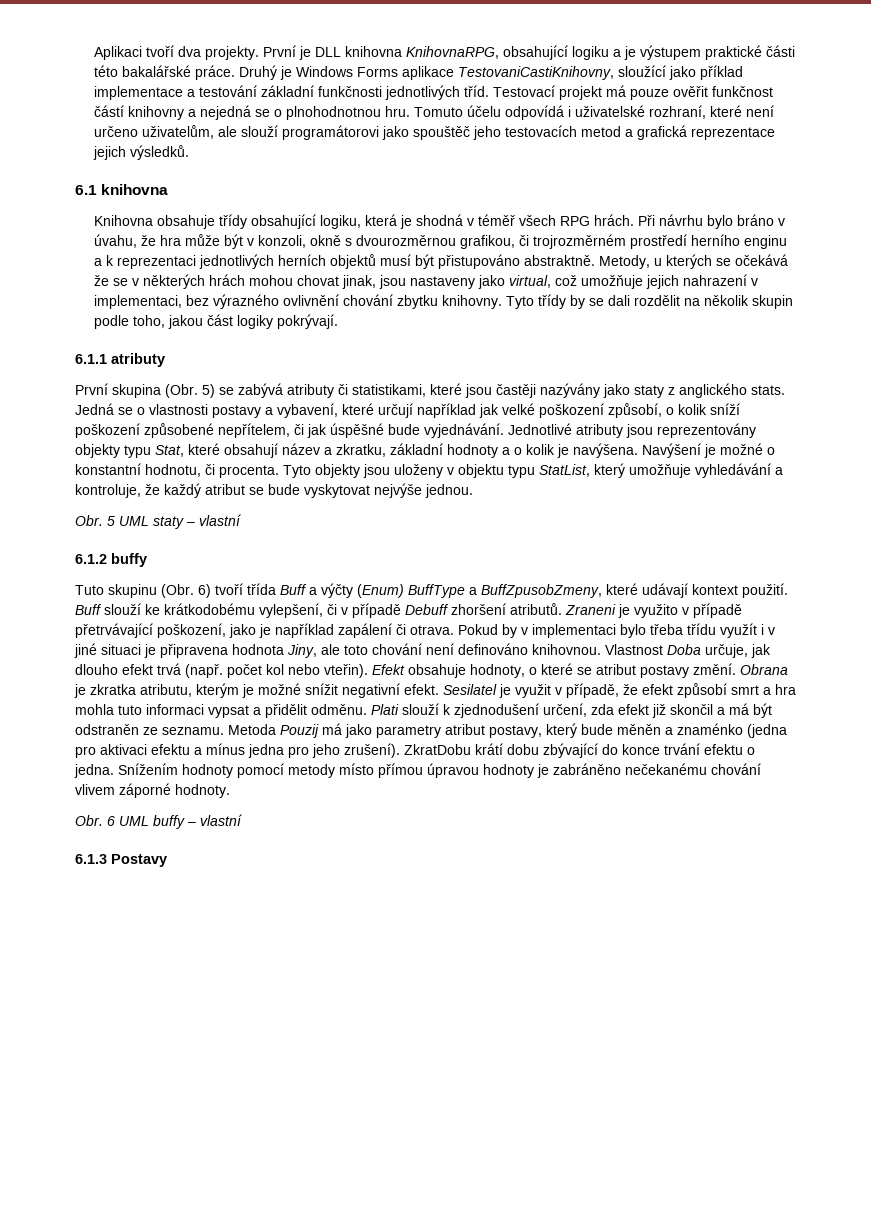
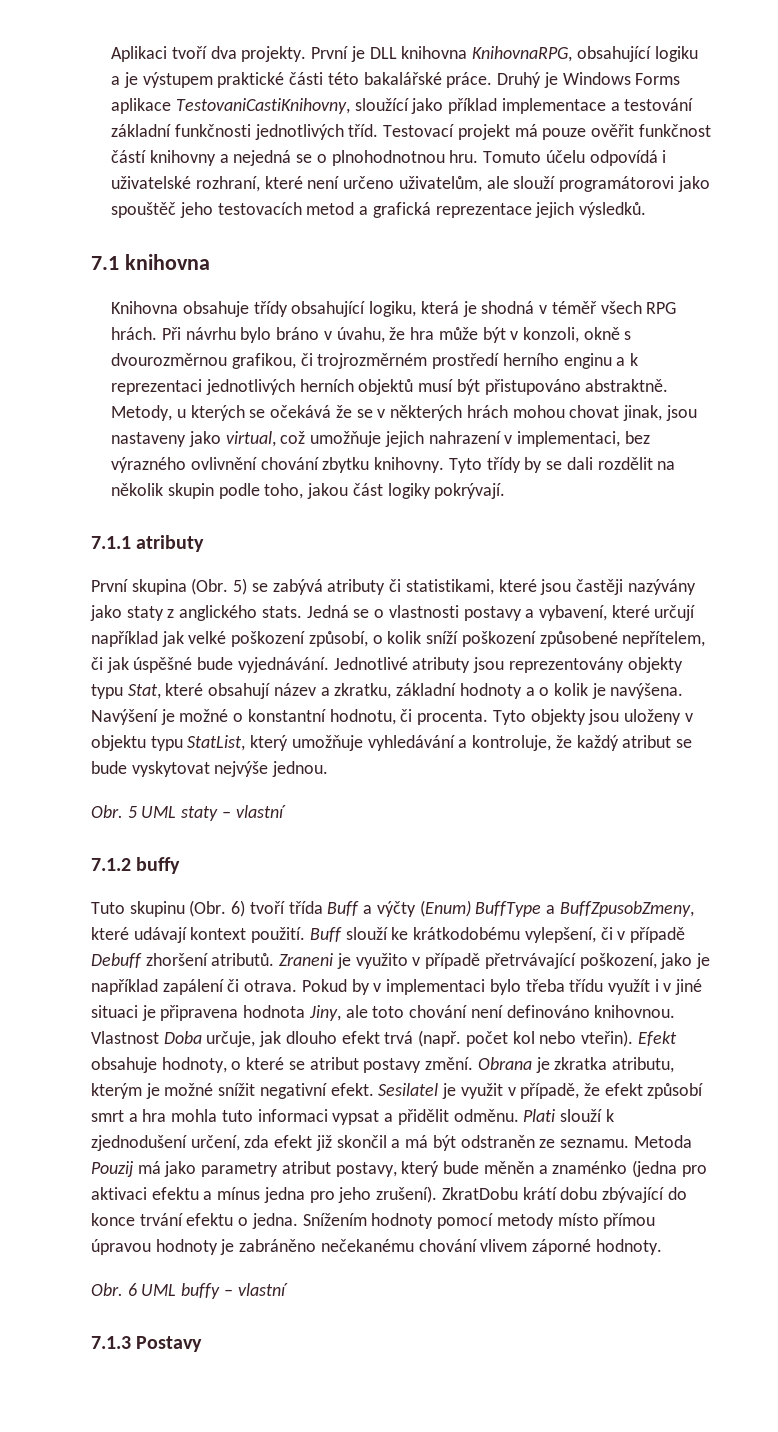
[75,185,97,195] 6.1 -> [91,256,119,270] 7.1
[75,354,107,364] 6.1.1 -> [91,536,131,549] 7.1.1
[75,554,107,564] 6.1.2 -> [91,858,131,871] 7.1.2
[75,854,107,864] 6.1.3 -> [91,1336,131,1349] 7.1.3

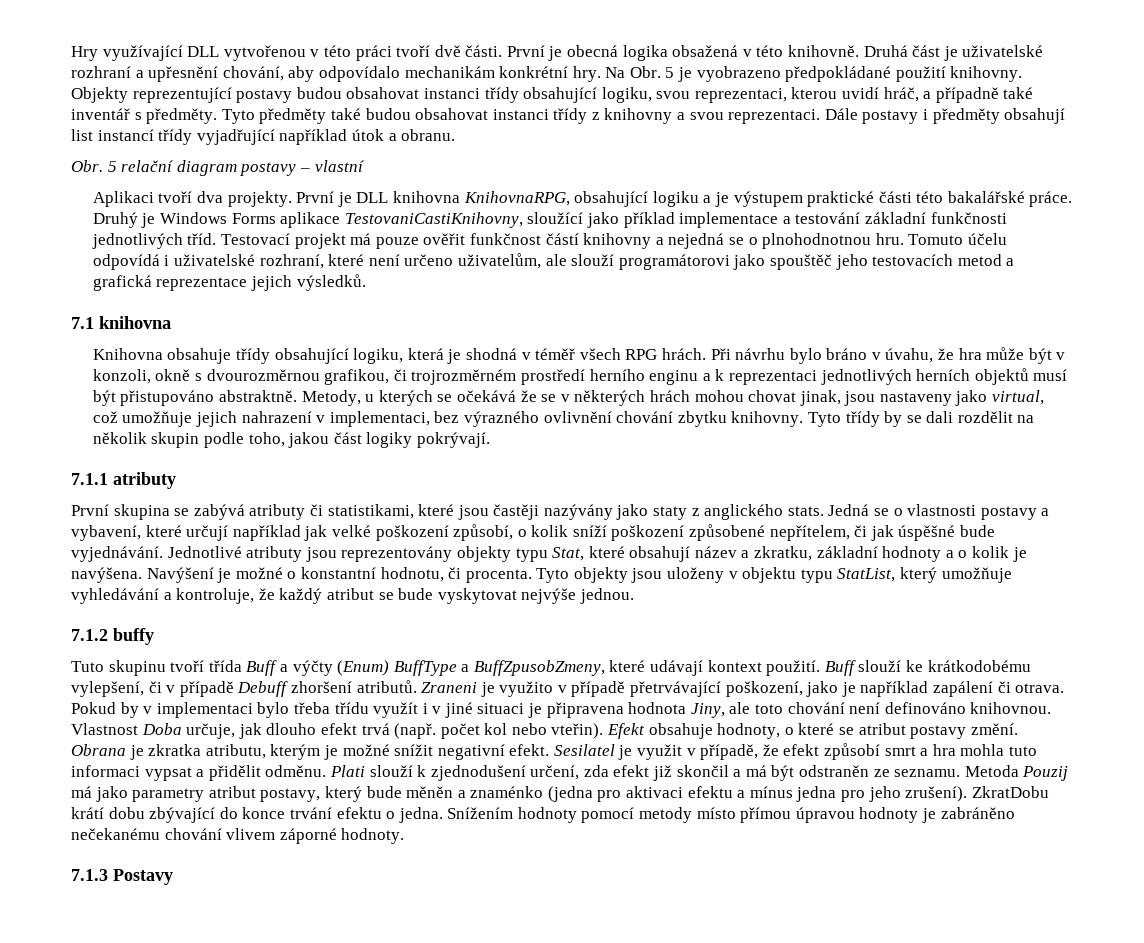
(111, 54) none -> [71,45,1044,61] [71,66,1023,82] [71,87,1034,103] [71,108,1066,124] [71,129,456,145] [71,160,364,176] Hry využívající DLL vytvořenou v této práci tvoří dvě části. První je obecná logika obsažená v této knihovně. Druhá část je uživatelské rozhraní a upřesnění chování, aby odpovídalo mechanikám konkrétní hry. Na Obr. 5 je vyobrazeno předpokládané použití knihovny. Objekty reprezentující postavy budou obsahovat instanci třídy obsahující logiku, svou reprezentaci, kterou uvidí hráč, a případně také inventář s předměty. Tyto předměty také budou obsahovat instanci třídy z knihovny a svou reprezentaci. Dále postavy i předměty obsahují list instancí třídy vyjadřující například útok a obranu. // Obr. 5 relační diagram postavy – vlastní //
[191,578,248,595] (Obr. 5) -> (170, 512) none
[91,805,286,821] // Obr. 5 UML staty – vlastní -> (634, 596) none
[189,900,246,917] (Obr. 6) -> (166, 668) none
[91,1283,288,1299] // Obr. 6 UML buffy – vlastní -> (405, 836) none

